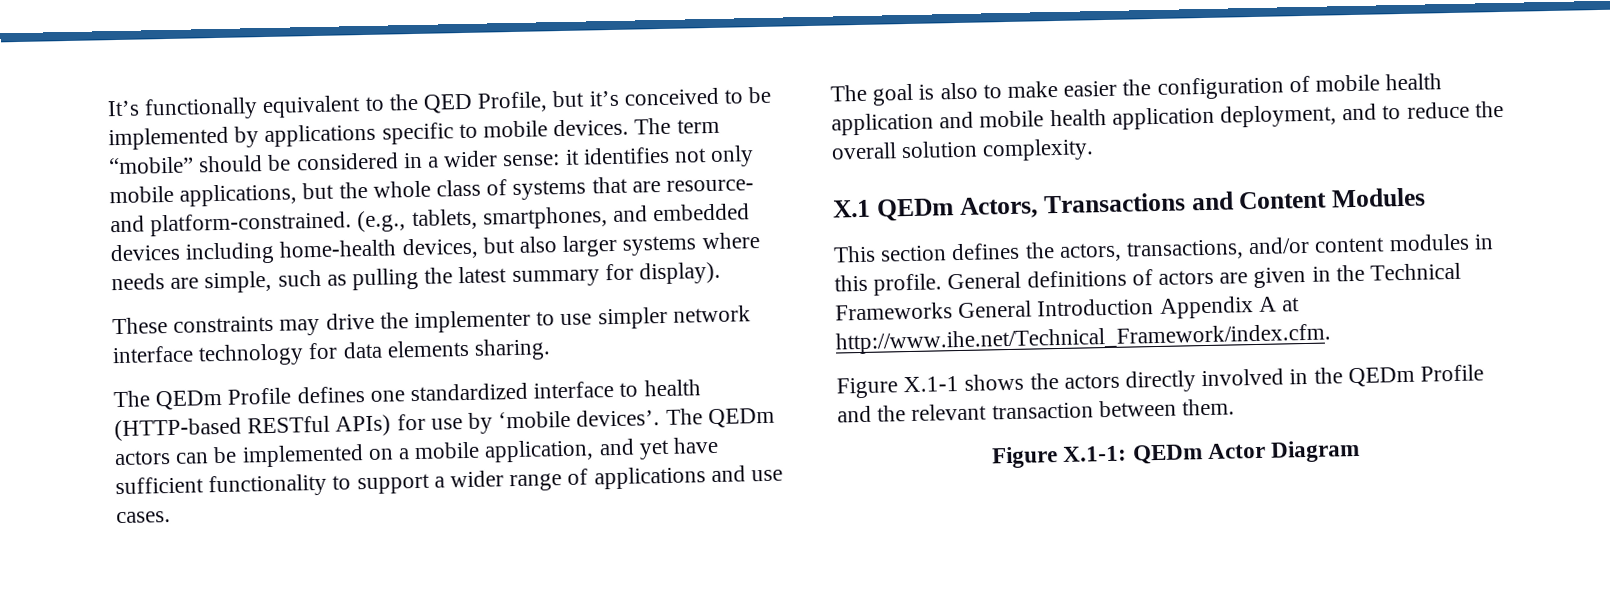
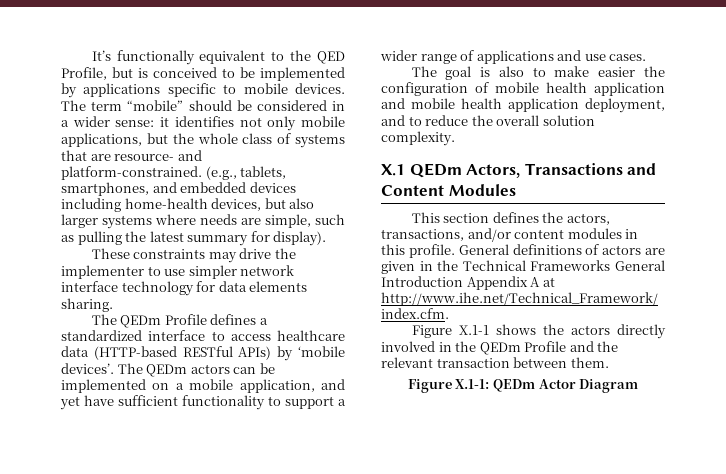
[588,90,619,107] it’s -> [138,68,148,78] is
[369,390,405,402] one -> [259,318,268,325] a
[643,379,701,397] health -> [230,330,345,341] [61,346,89,357] access healthcare data
[396,413,463,431] for use -> (272, 353) none

